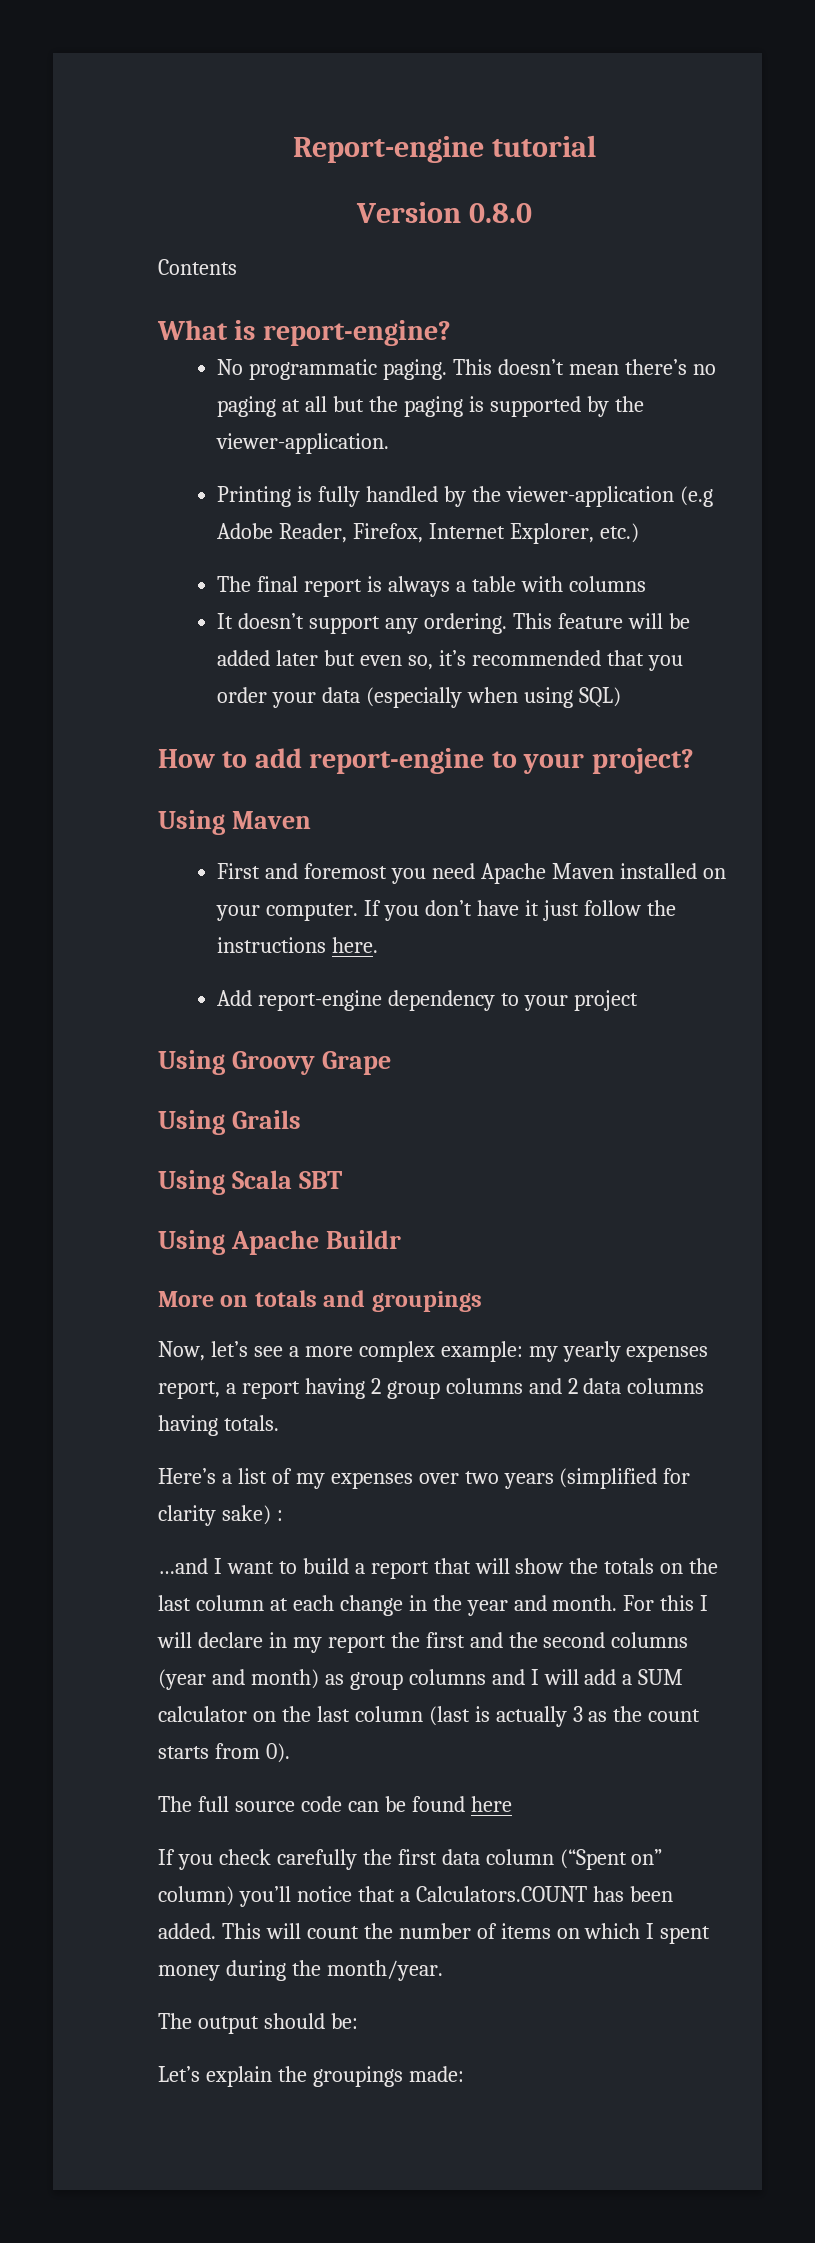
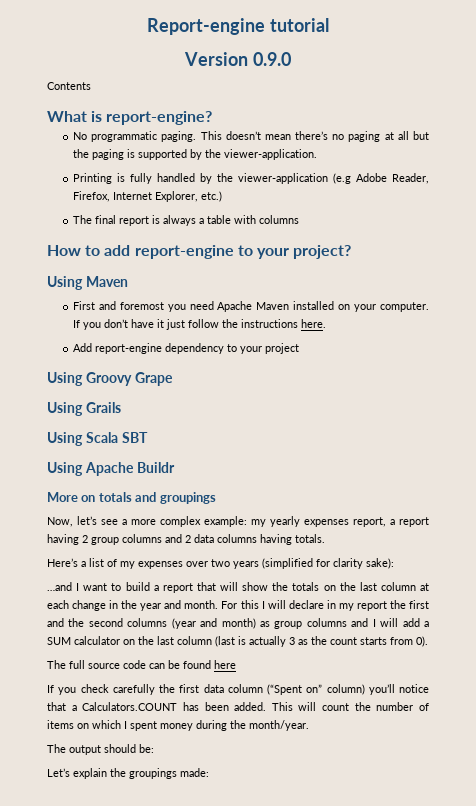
[469,203,533,223] 0.8.0 -> [252,52,291,66] 0.9.0
[217,613,690,634] [217,650,683,671] [217,687,622,708] // It doesn’t support any ordering. This feature will be added later but even so, it’s recommended that you order your data (especially when using SQL) -> (299, 219) none
[221,1505,283,1525] sake) : -> [366,558,394,569] sake):

